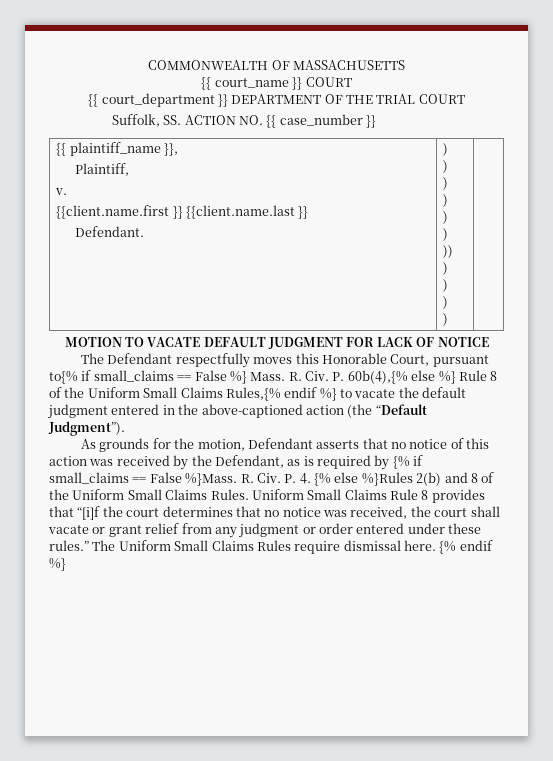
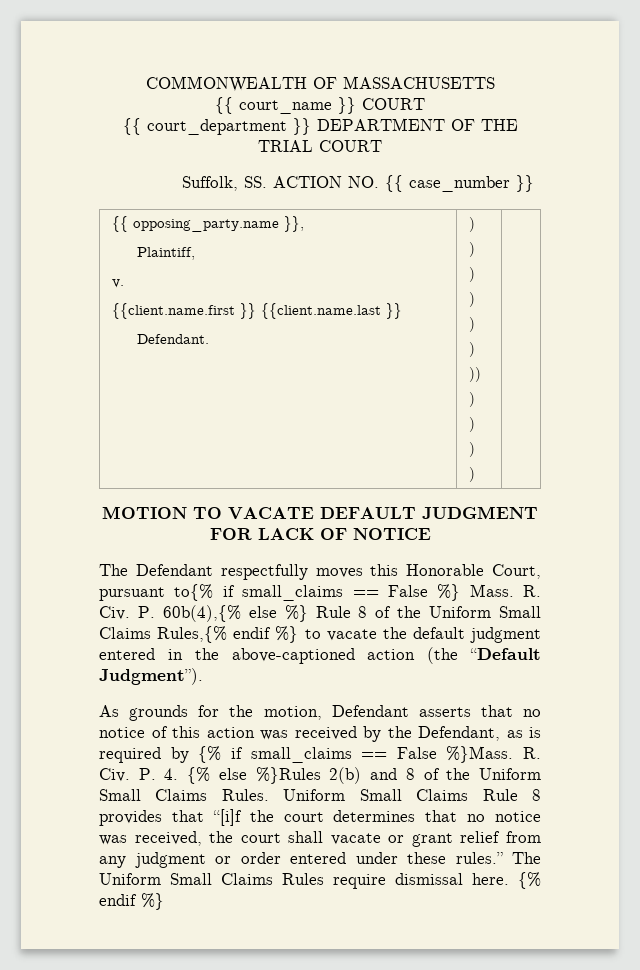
[69,142,161,156] plaintiff_name -> [133,219,280,232] opposing_party.name

